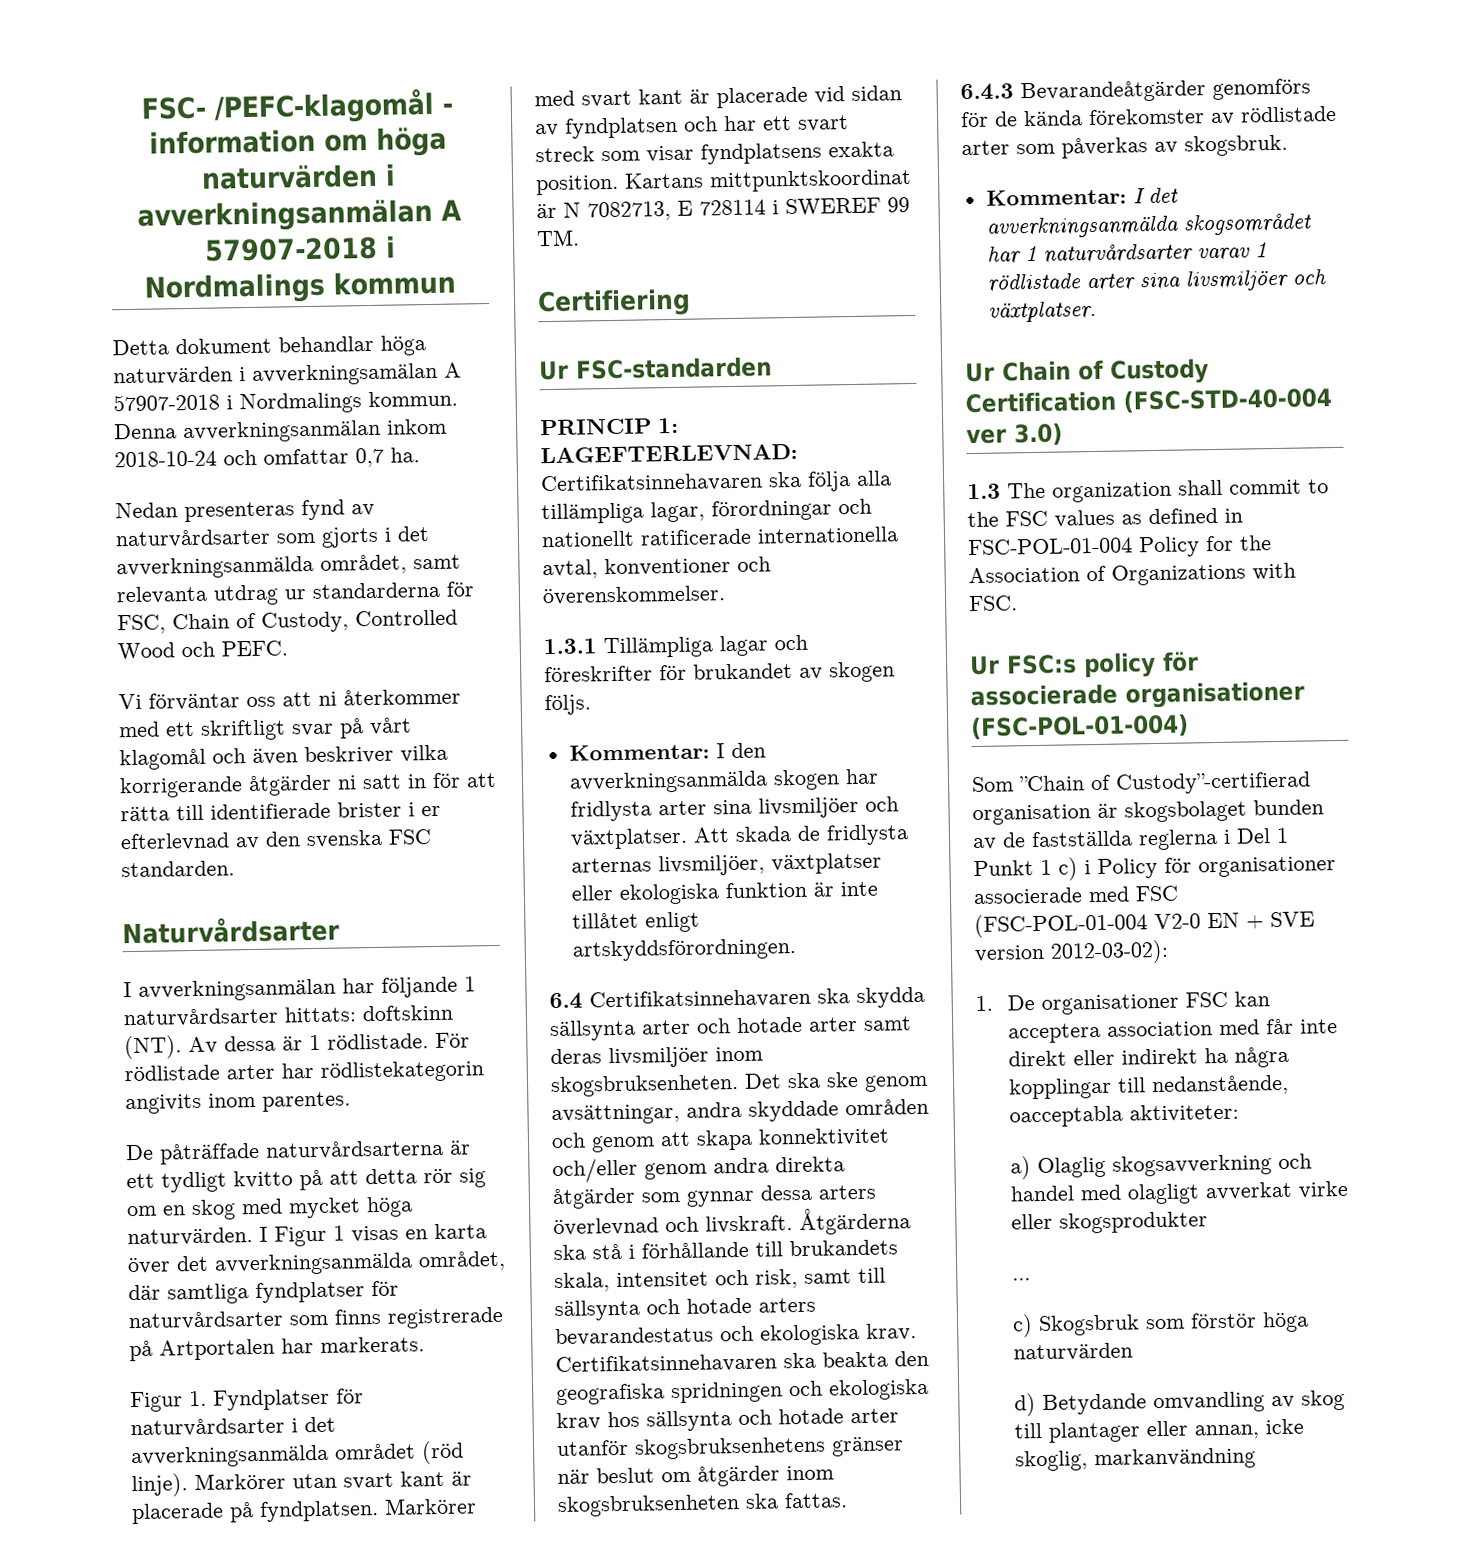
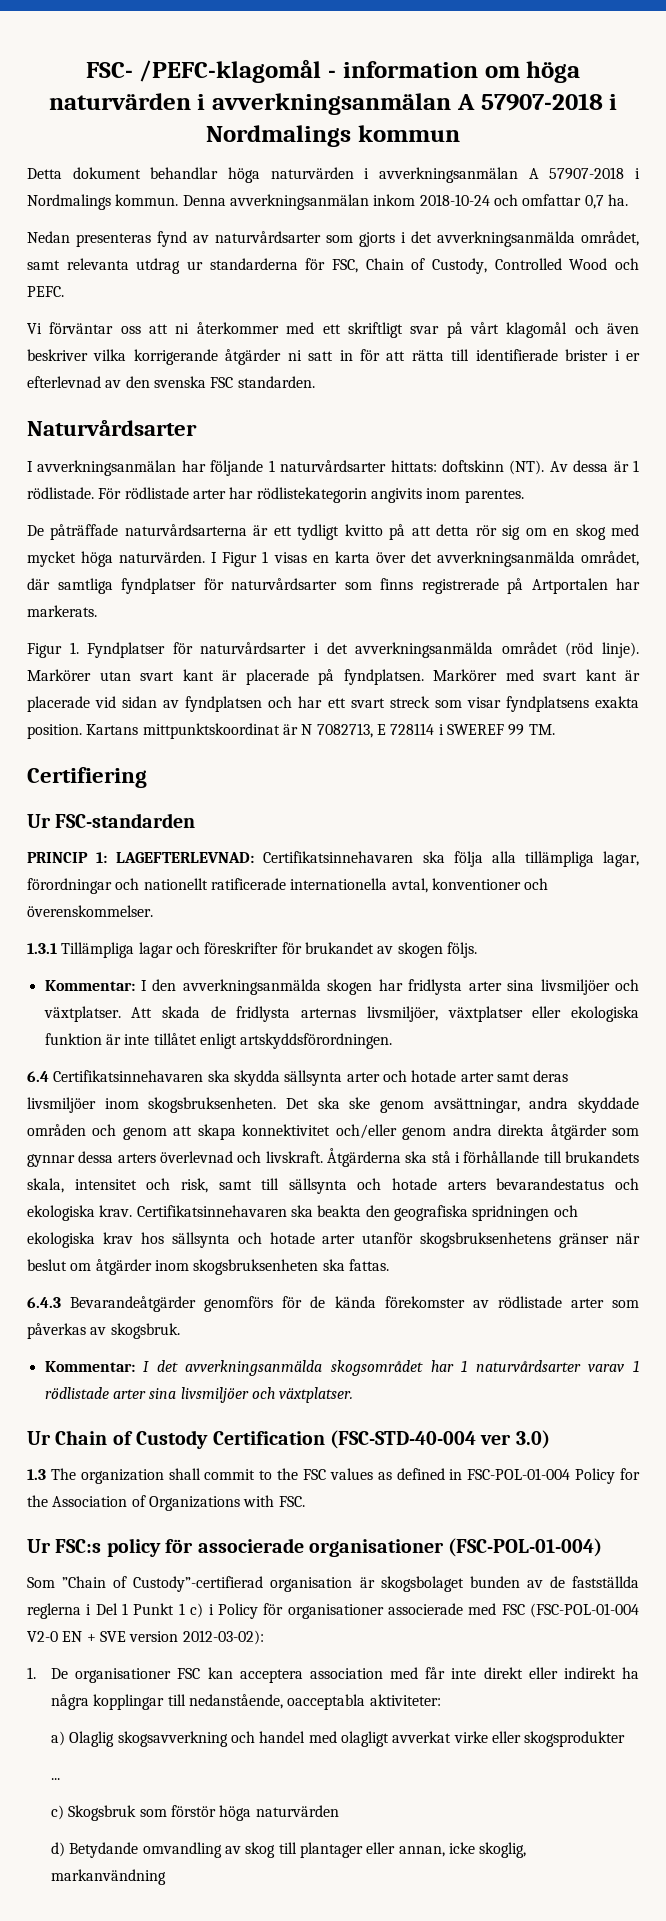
[252,362,438,386] avverkningsamälan -> [379,167,518,183] avverkningsanmälan

